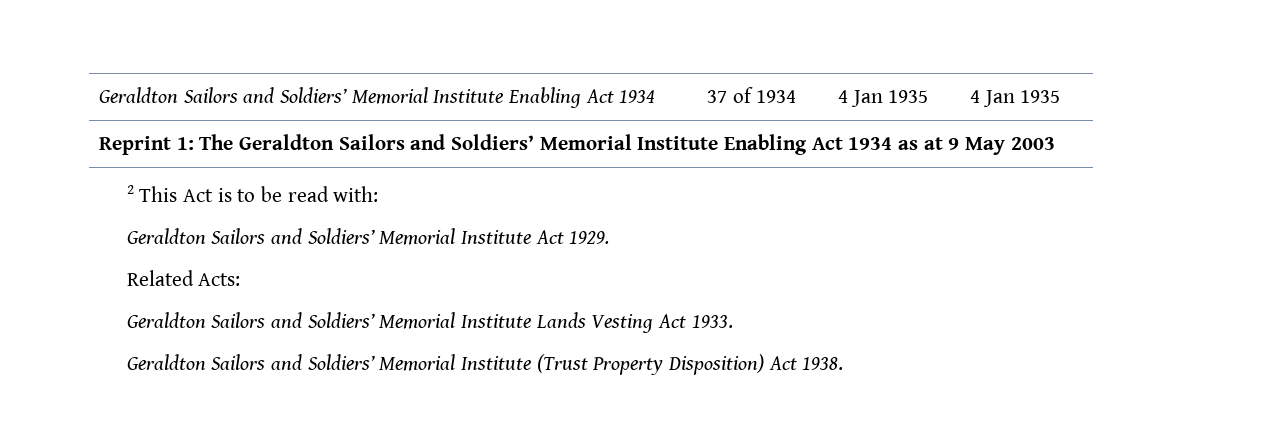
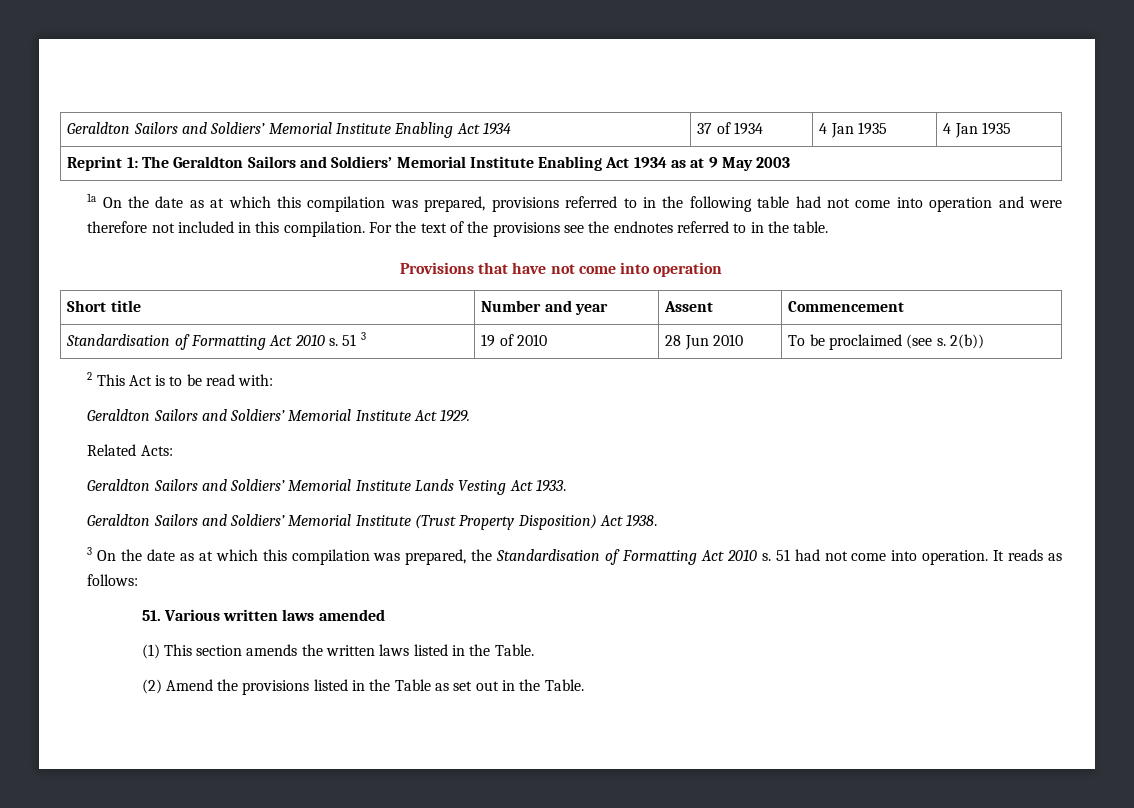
(1055, 143) none -> [87,193,1062,212] [87,221,829,237] [399,262,723,277] [67,300,141,312] [481,300,608,315] [664,301,714,312] [788,301,905,312] [66,332,366,350] [481,334,547,347] [665,334,743,350] [788,334,984,350] // 1a On the date as at which this compilation was prepared, provisions referred to in the following table had not come into operation and were therefore not included in this compilation. For the text of the provisions see the endnotes referred to in the table. // Provisions that have not come into operation // Short title | Number and year | Assent | Commencement // Standardisation of Formatting Act 2010 s. 51 3 | 19 of 2010 | 28 Jun 2010 | To be proclaimed (see s. 2(b))
(844, 363) none -> [87,547,1063,565] [87,574,139,586] [141,609,385,621] [141,644,534,659] [141,679,584,695] // 3 On the date as at which this compilation was prepared, the Standardisation of Formatting Act 2010 s. 51 had not come into operation. It reads as follows: // 51. Various written laws amended // (1) This section amends the written laws listed in the Table. // (2) Amend the provisions listed in the Table as set out in the Table.

